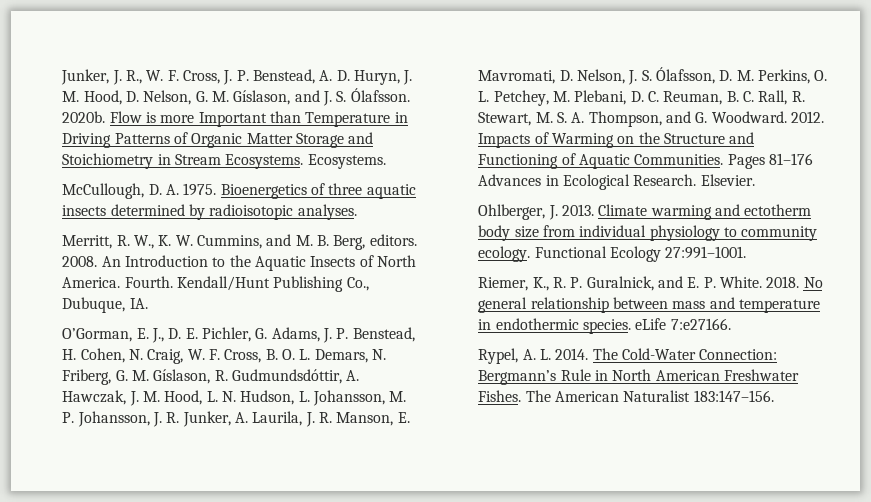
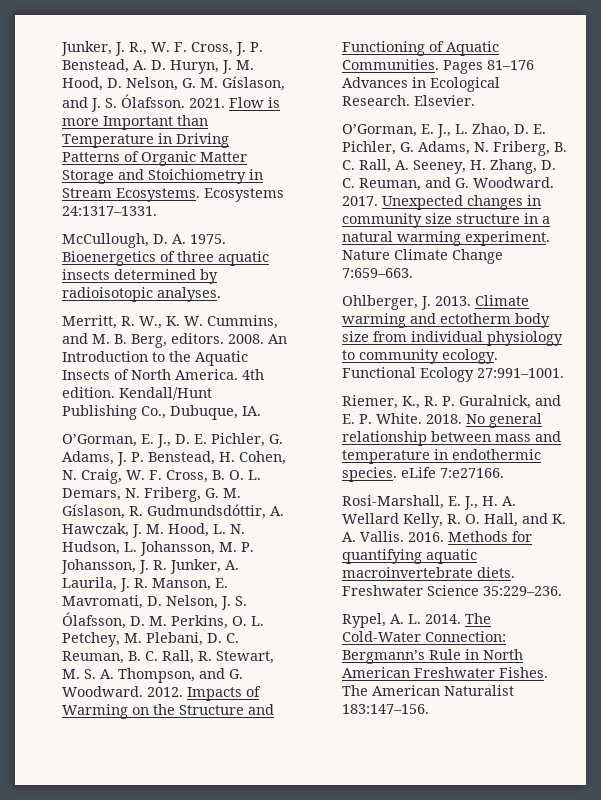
[62,111,106,123] 2020b. -> [188,98,225,108] 2021.
[307,154,386,169] Ecosystems. -> [203,188,284,202] [61,206,157,216] Ecosystems 24:1317–1331.
[124,276,173,288] Fourth. -> [241,369,264,380] [61,387,115,398] 4th edition.
(755, 180) none -> [341,123,546,138] [341,141,567,156] [341,159,556,174] [341,177,554,191] [341,195,541,210] [341,213,550,228] [341,231,550,246] [341,249,503,264] [341,268,413,278] // O’Gorman, E. J., L. Zhao, D. E. Pichler, G. Adams, N. Friberg, B. C. Rall, A. Seeney, H. Zhang, D. C. Reuman, and G. Woodward. 2017. Unexpected changes in community size structure in a natural warming experiment. Nature Climate Change 7:659–663.
(731, 324) none -> [341,495,516,510] [341,513,566,528] [341,531,532,542] [341,549,477,564] [341,567,515,578] [341,585,562,596] // Rosi-Marshall, E. J., H. A. Wellard Kelly, R. O. Hall, and K. A. Vallis. 2016. Methods for quantifying aquatic macroinvertebrate diets. Freshwater Science 35:229–236.

